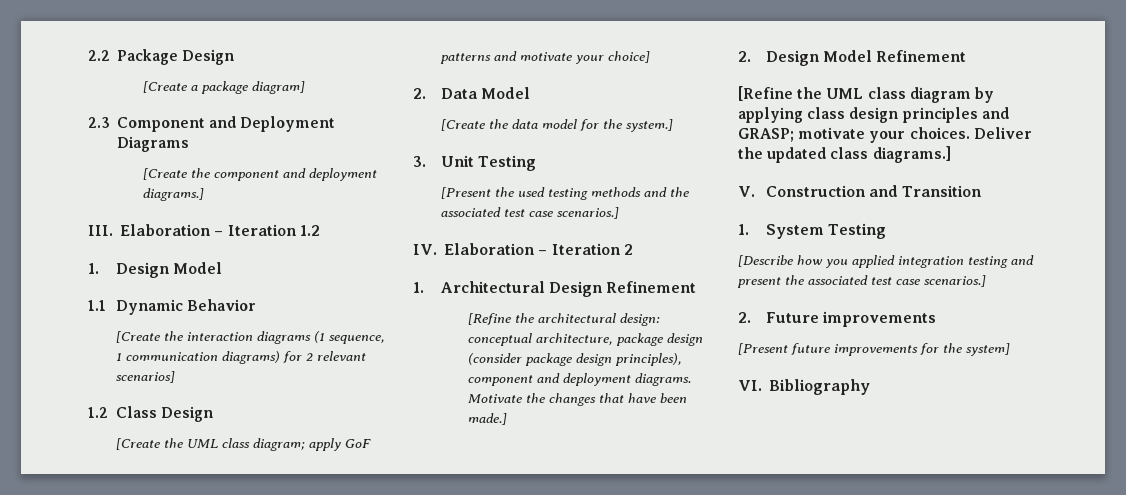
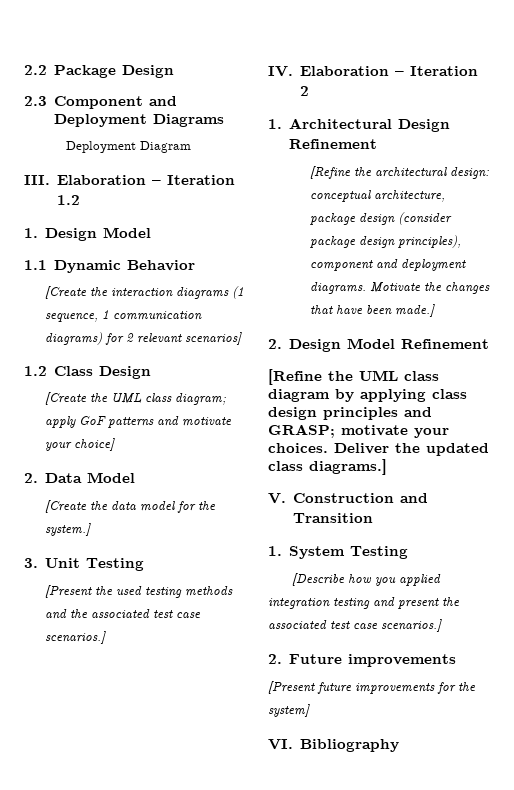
[143,81,306,94] // [Create a package diagram] -> (174, 71) none
[143,168,378,181] [143,188,205,201] [Create the component and deployment diagrams.] -> [66,141,192,153] Deployment Diagram

